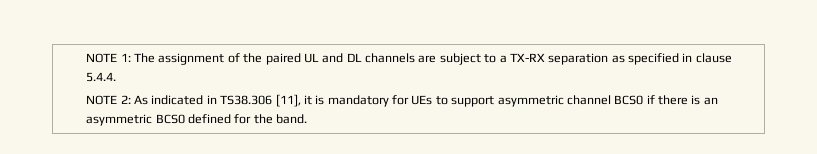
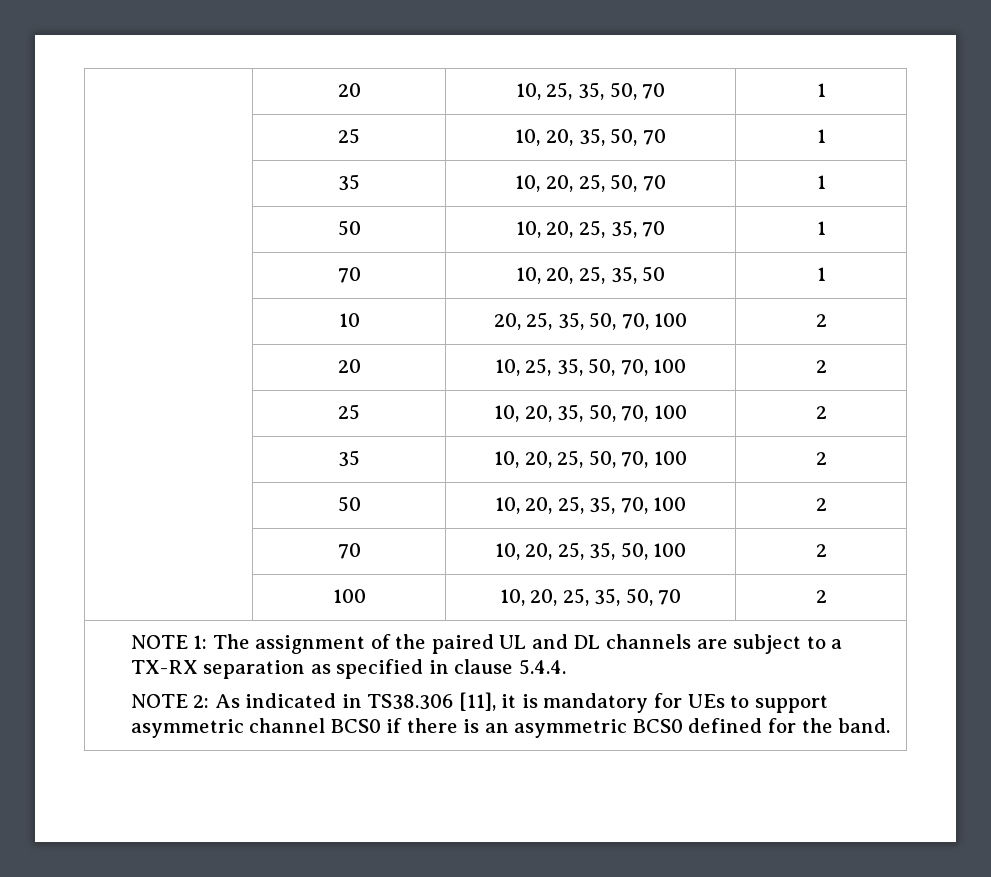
(86, 58) none -> [337,83,361,97] [515,82,666,100] [816,83,826,97] [338,128,360,144] [515,128,666,146] [816,129,826,143] [338,174,360,191] [515,174,666,192] [816,175,826,189] [337,220,361,236] [515,220,666,238] [816,221,826,235] [337,267,361,283] [515,266,666,284] [816,267,826,281] [338,313,360,327] [493,312,688,330] [815,314,827,327] [337,359,361,373] [494,358,687,376] [815,360,827,373] [338,404,360,420] [494,404,687,422] [815,406,827,419] [338,450,360,467] [494,450,687,468] [815,452,827,465] [337,496,361,512] [494,496,687,514] [815,498,827,511] [337,543,361,559] [494,542,687,560] [815,544,827,557] [332,589,366,603] [499,588,682,606] [815,590,827,603] | 20 | 10, 25, 35, 50, 70 | 1 // | 25 | 10, 20, 35, 50, 70 | 1 // | 35 | 10, 20, 25, 50, 70 | 1 // | 50 | 10, 20, 25, 35, 70 | 1 // | 70 | 10, 20, 25, 35, 50 | 1 // | 10 | 20, 25, 35, 50, 70, 100 | 2 // | 20 | 10, 25, 35, 50, 70, 100 | 2 // | 25 | 10, 20, 35, 50, 70, 100 | 2 // | 35 | 10, 20, 25, 50, 70, 100 | 2 // | 50 | 10, 20, 25, 35, 70, 100 | 2 // | 70 | 10, 20, 25, 35, 50, 100 | 2 // | 100 | 10, 20, 25, 35, 50, 70 | 2 //

